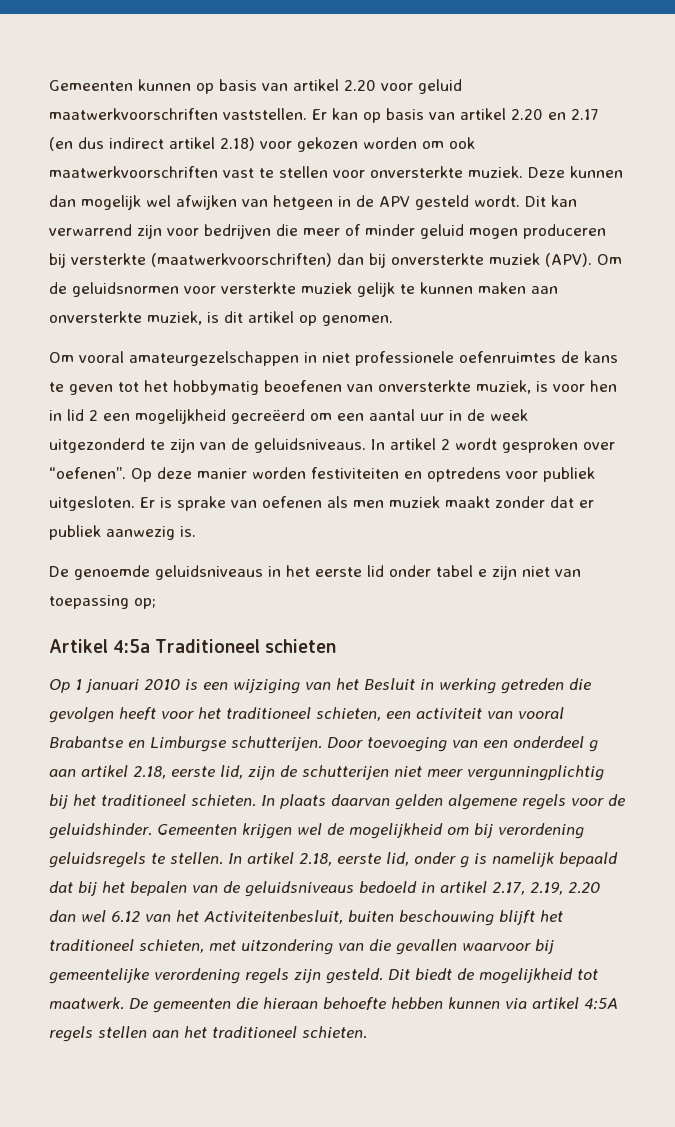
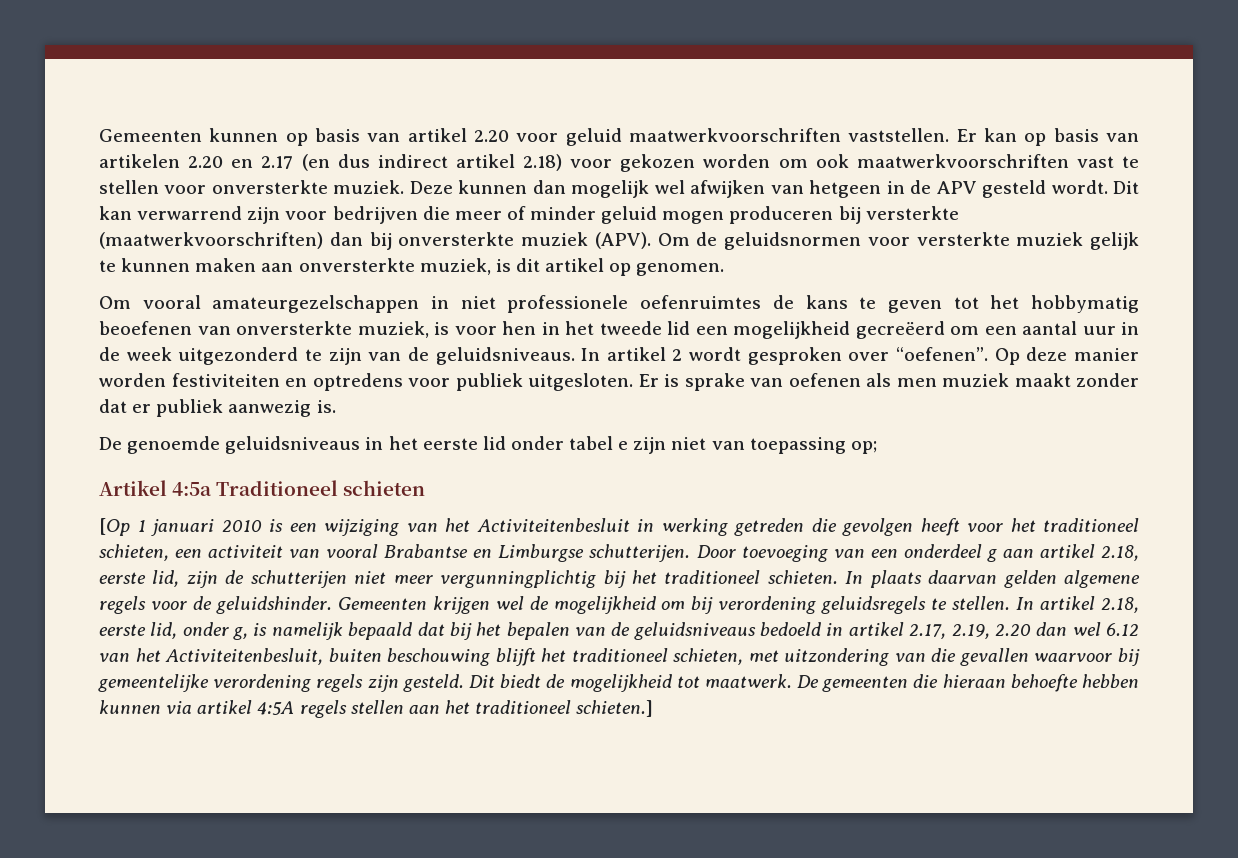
[460,108,506,120] artikel -> [99,154,180,168] artikelen
[67,409,98,421] lid 2 -> [565,321,690,335] het tweede lid
[49,679,70,693] Op -> [99,518,130,536] [Op
[364,678,415,690] Besluit -> [476,518,630,532] Activiteitenbesluit
[460,856,469,868] g -> [233,627,249,640] g,
[302,1026,367,1039] schieten. -> [576,700,654,717] schieten.]

